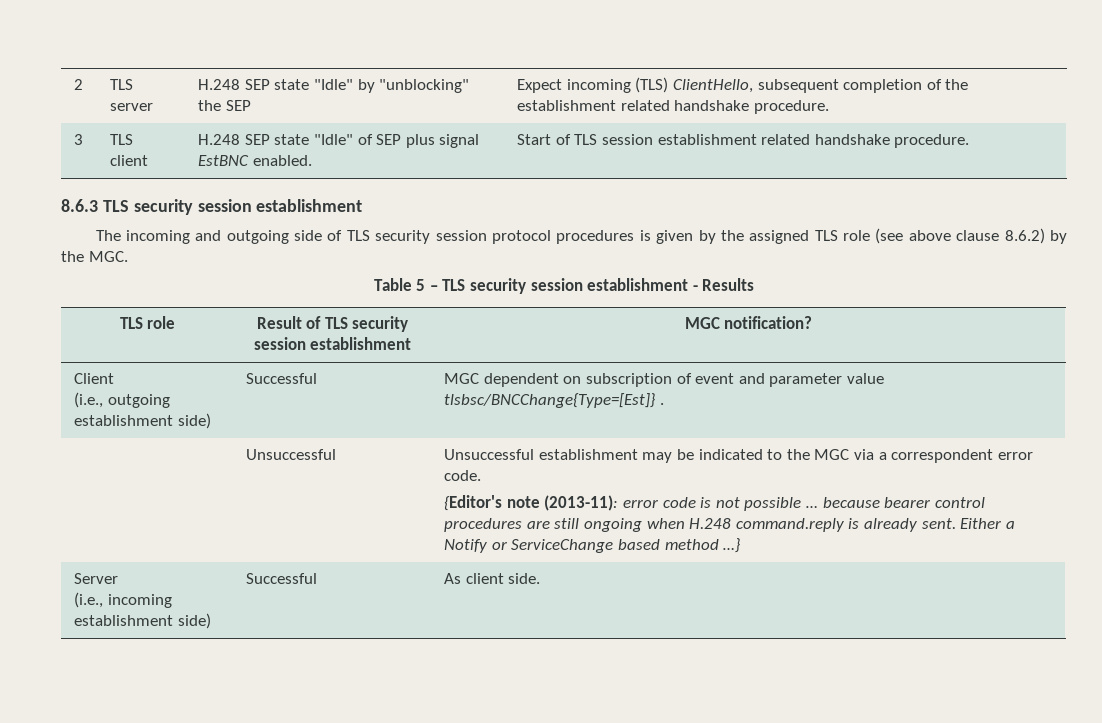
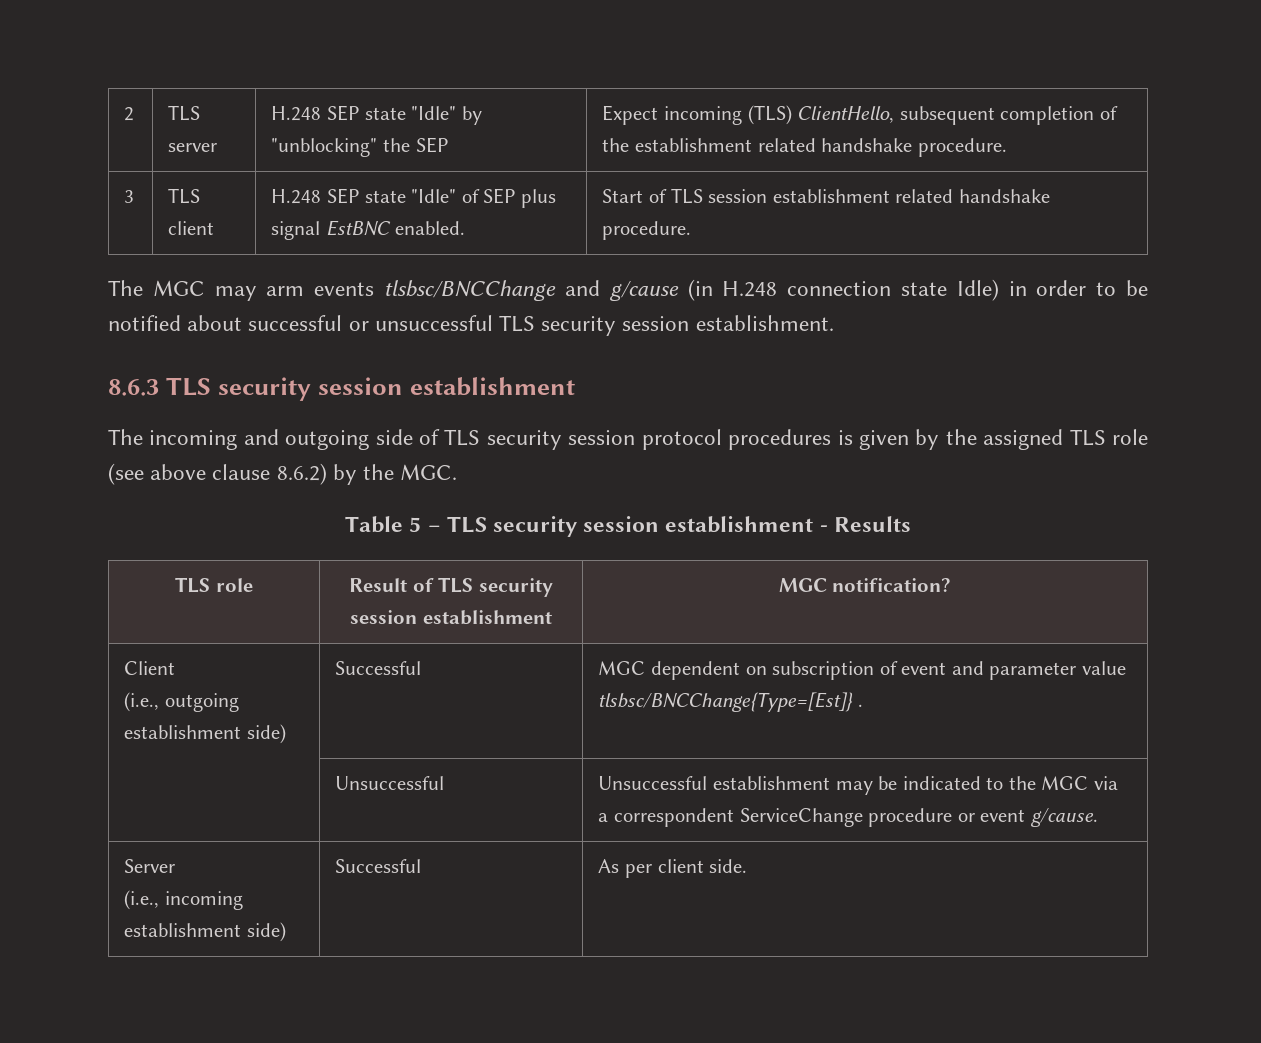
(970, 141) none -> [108,279,1148,301] [108,315,834,336] // The MGC may arm events tlsbsc/BNCChange and g/cause (in H.248 connection state Idle) in order to be notified about successful or unsuccessful TLS security session establishment.
[997,452,1033,460] [444,470,482,481] [444,495,985,511] [444,518,1015,532] [444,538,741,553] error code. // {Editor's note (2013-11): error code is not possible … because bearer control procedures are still ongoing when H.248 command.reply is already sent. Either a Notify or ServiceChange based method …} -> [739,808,1098,827] ServiceChange procedure or event g/cause.
(462, 578) none -> [625,864,653,878] per

